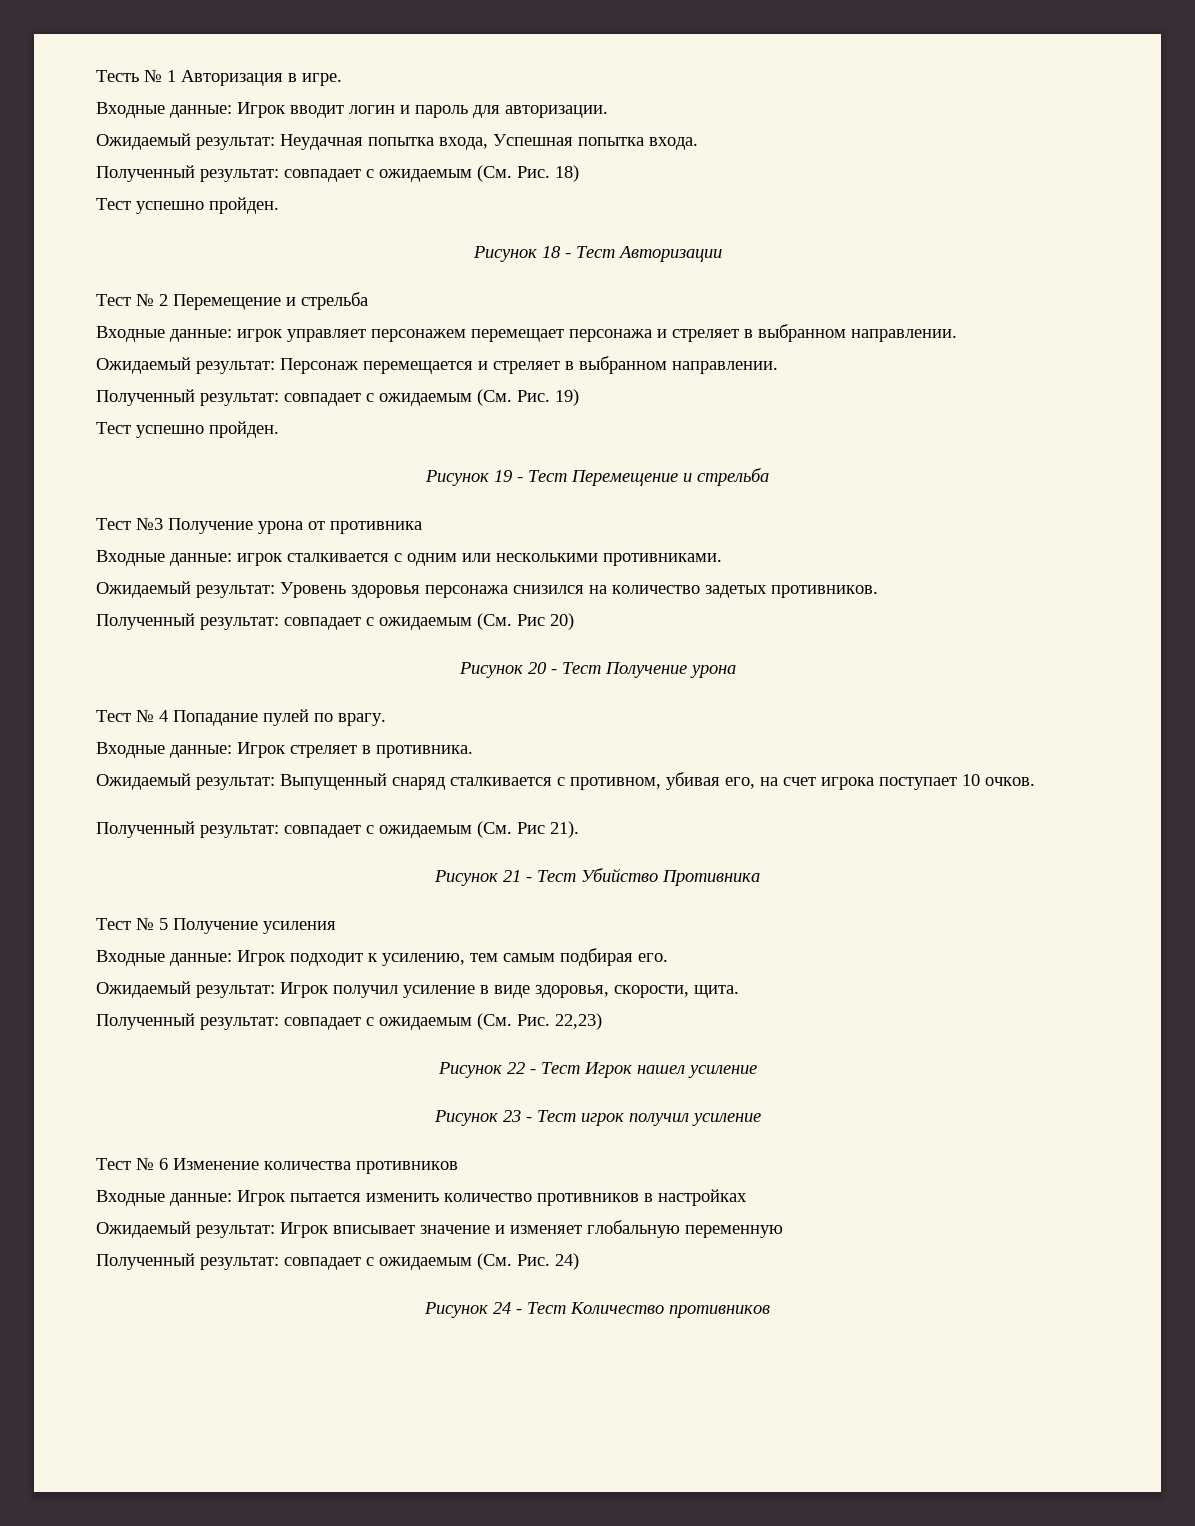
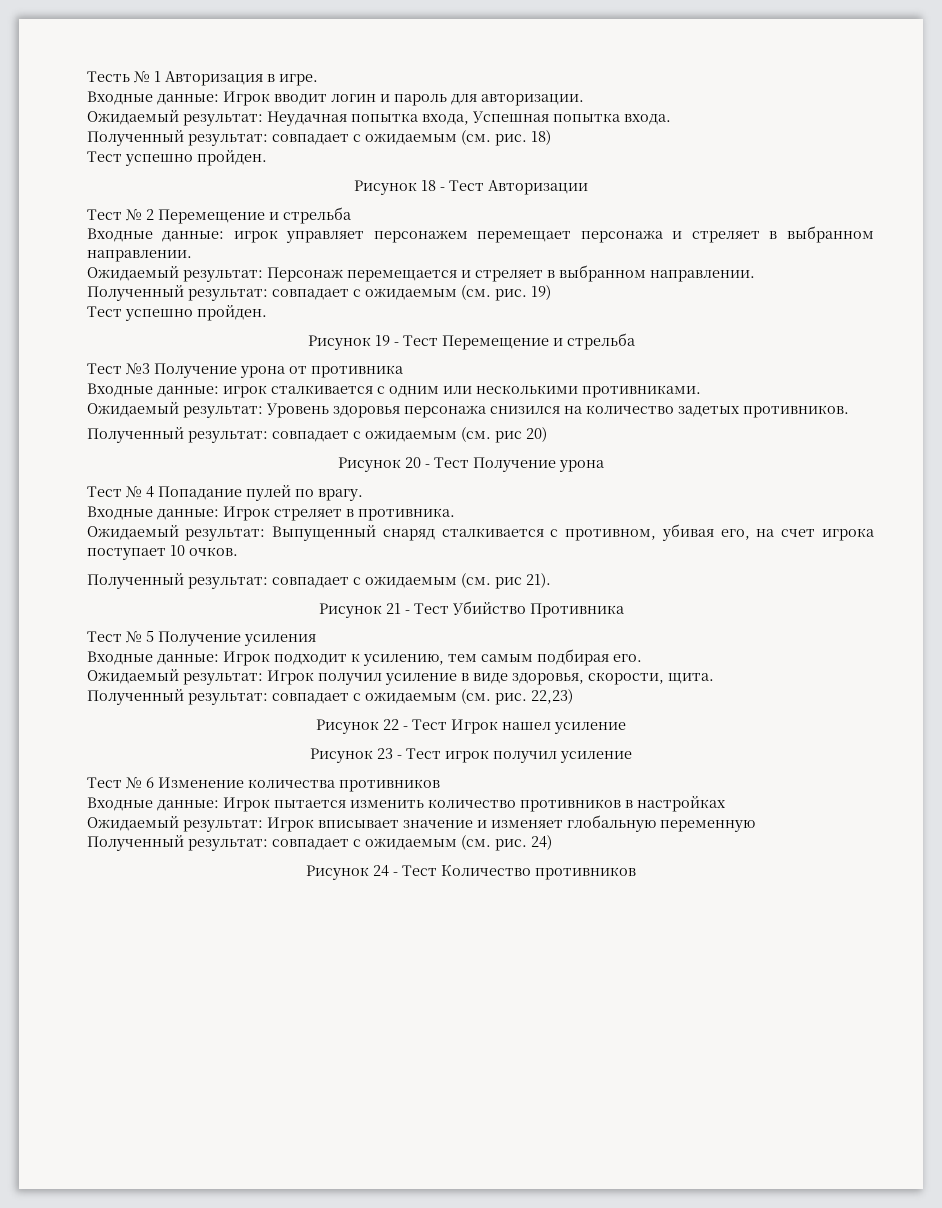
[477,165,551,182] (См. Рис. -> [460,130,527,146] (см. рис.
[477,389,551,406] (См. Рис. -> [460,285,527,301] (см. рис.
[477,613,546,630] (См. Рис -> [460,427,522,443] (см. рис
[477,821,546,838] (См. Рис -> [460,573,522,589] (см. рис
[477,1013,551,1030] (См. Рис. -> [460,689,527,705] (см. рис.
[477,1253,551,1270] (См. Рис. -> [460,835,527,851] (см. рис.

